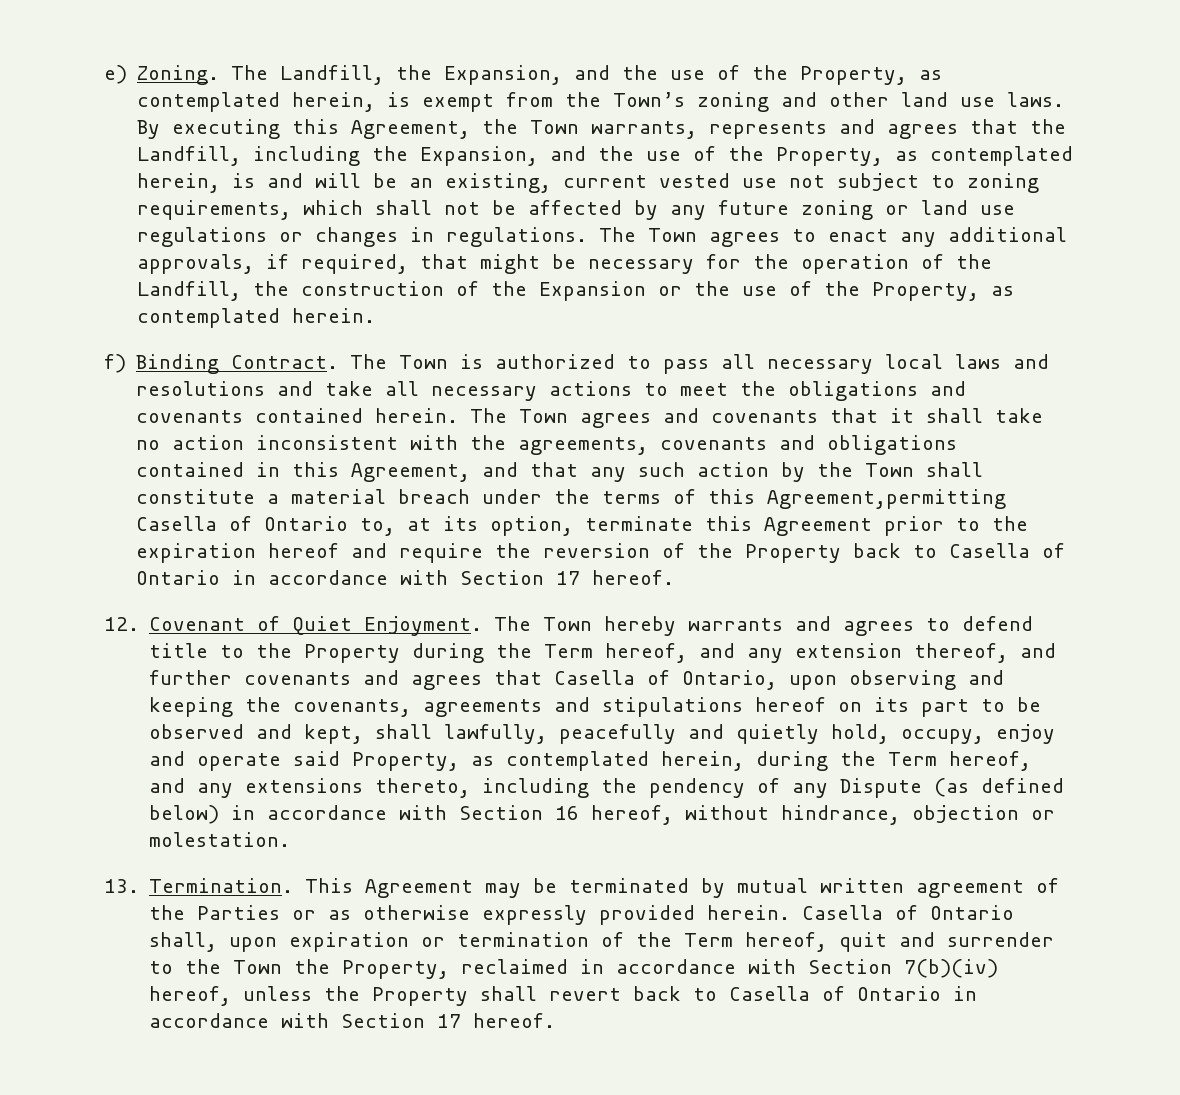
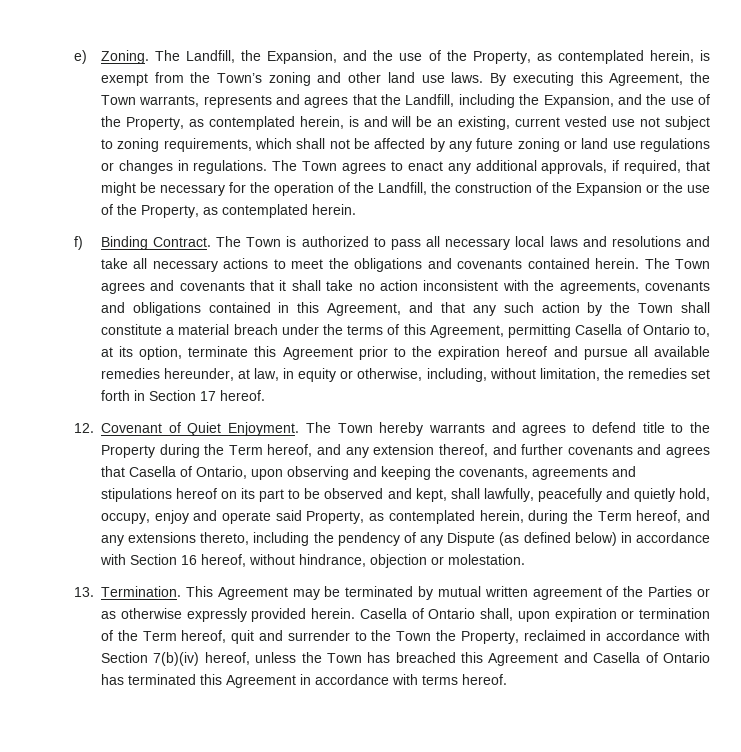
[767,489,1007,509] Agreement,permitting -> [429,324,572,338] Agreement, permitting
[399,543,1066,563] [136,570,449,585] require the reversion of the Property back to Casella of Ontario in accordance with -> [583,346,710,360] [100,368,710,382] [100,390,145,401] pursue all available remedies hereunder, at law, in equity or otherwise, including, without limitation, the remedies set forth in
[372,986,978,1006] [149,1013,462,1028] Property shall revert back to Casella of Ontario in accordance with Section 17 -> [326,652,710,666] [101,674,458,688] Town has breached this Agreement and Casella of Ontario has terminated this Agreement in accordance with terms

